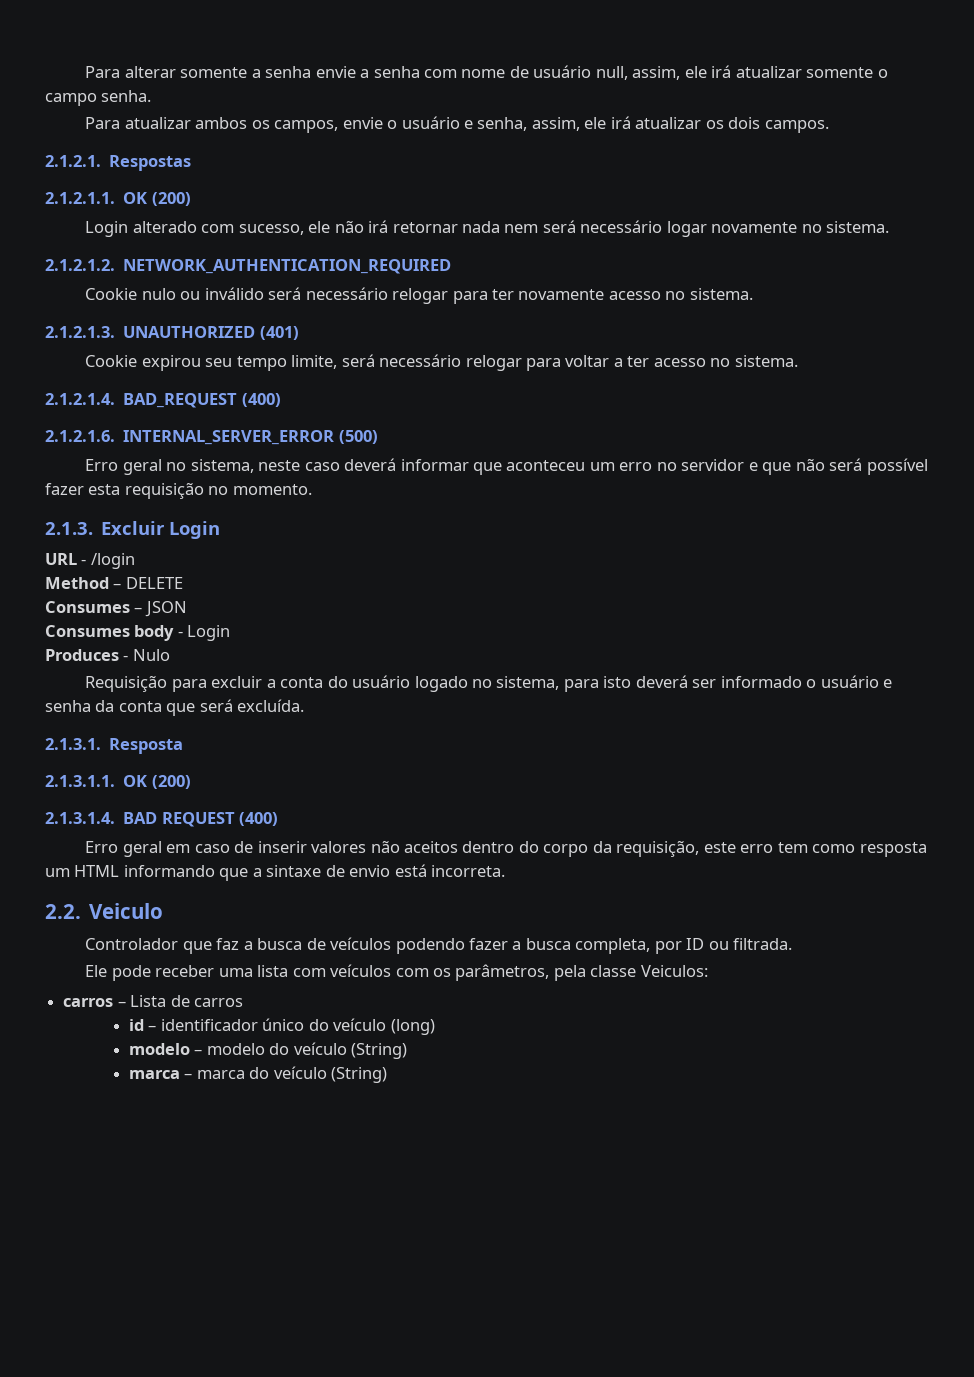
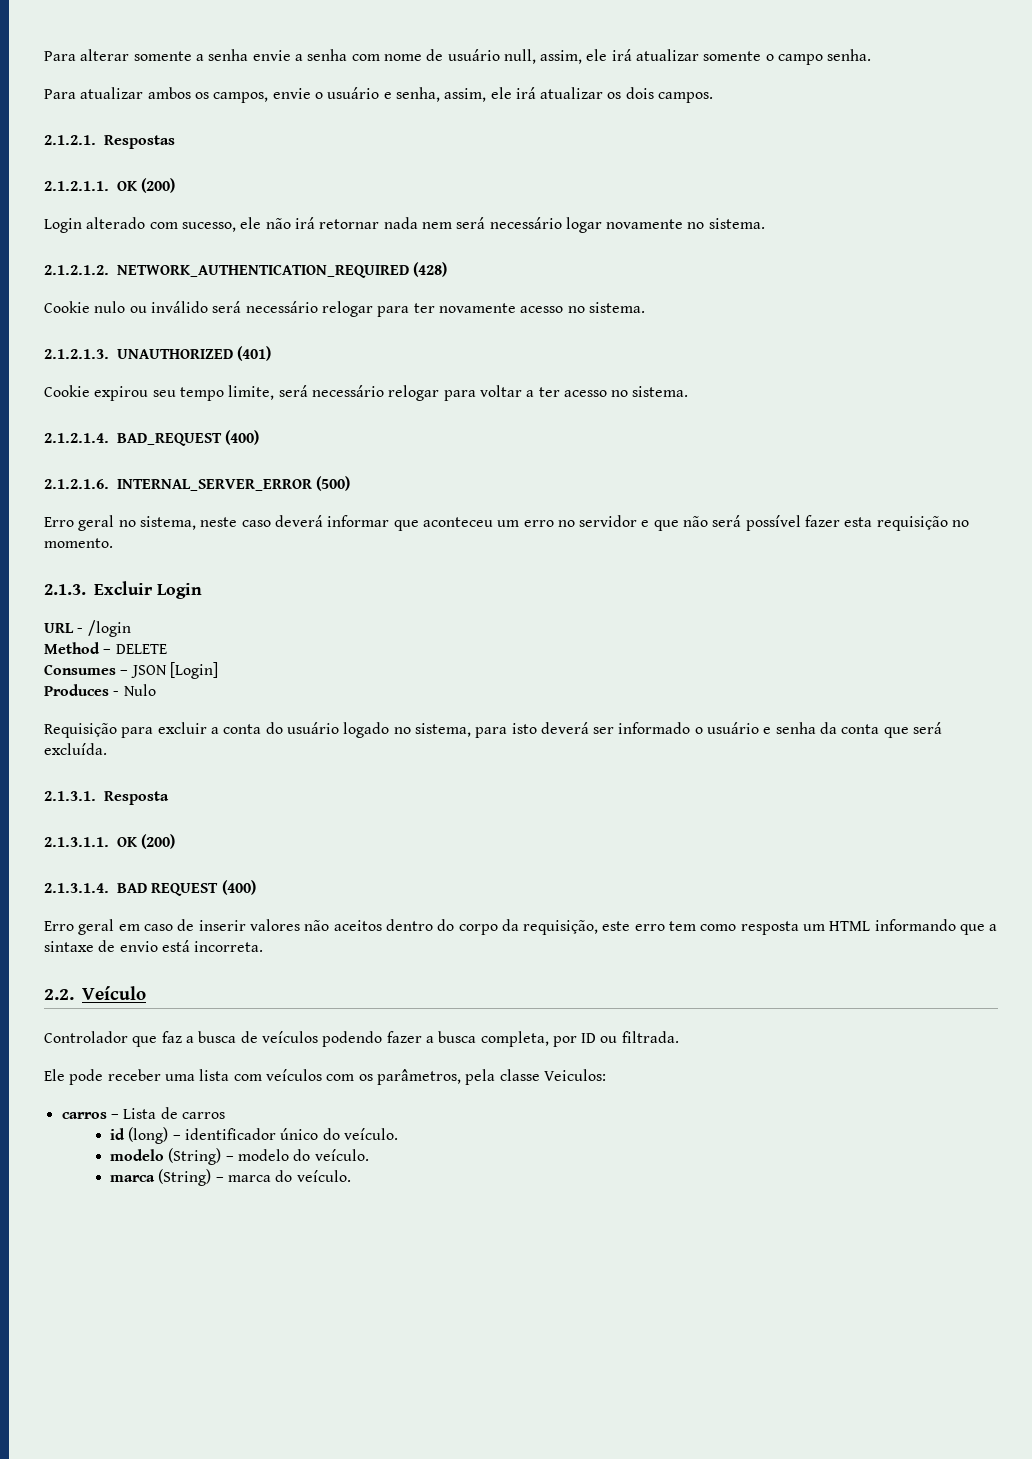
(452, 266) none -> [413,262,448,277] (428)
[45,625,231,641] // Consumes body - Login -> [169,662,218,679] [Login]
[89,903,164,919] Veiculo -> [82,986,146,1000] Veículo
(144, 1025) none -> [128,1127,169,1144] (long)
[333,1018,435,1035] [128,1043,190,1055] veículo (long) // modelo -> [343,1128,398,1140] [109,1148,222,1165] veículo. // modelo (String)
[293,1042,408,1059] [128,1070,180,1079] veículo (String) // marca -> [314,1149,369,1161] [109,1169,212,1186] veículo. // marca (String)
[273,1066,388,1083] veículo (String) -> [296,1170,351,1182] veículo.

